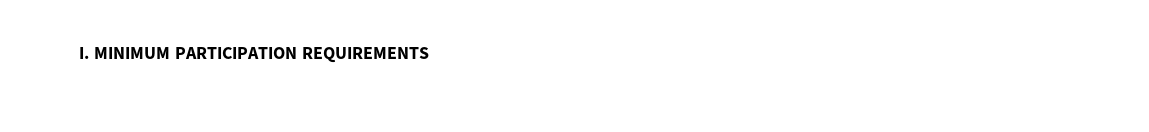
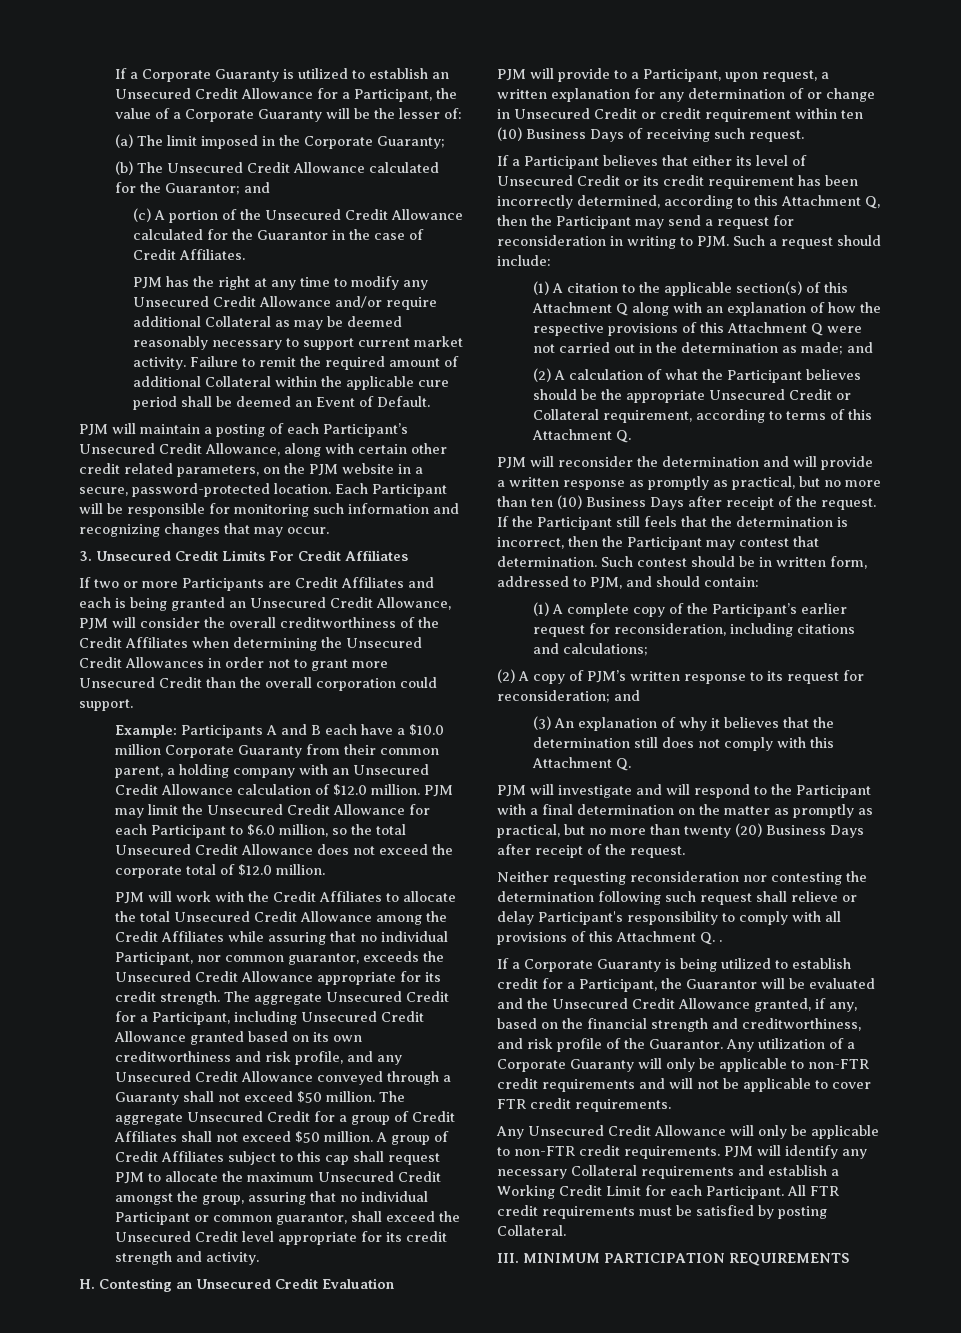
[79,47,89,59] I. -> [115,68,450,82] [115,88,458,102] [115,108,463,122] [115,134,446,149] [115,161,440,175] [115,182,271,195] [133,208,464,223] [133,229,425,240] [133,249,246,260] [133,276,429,290] [133,296,438,310] [133,316,403,330] [133,336,464,350] [133,356,460,370] [133,376,450,390] [133,396,431,410] [79,423,408,437] [79,443,447,457] [79,463,423,477] [79,483,447,497] [79,503,459,517] [79,523,329,537] [79,550,408,561] [79,577,434,591] [79,597,451,611] [79,617,439,630] [79,637,422,651] [79,657,388,671] [79,677,437,691] [79,699,133,711] [115,724,445,738] [115,744,440,758] [115,764,430,778] [115,784,454,797] [115,804,431,818] [115,824,407,838] [115,844,454,855] [115,864,326,878] [115,891,457,904] [115,911,448,925] [115,931,449,945] [115,951,445,965] [115,971,442,985] [115,991,450,1005] [115,1011,425,1025] [114,1031,363,1045] [115,1051,403,1065] [115,1071,452,1085] [115,1091,406,1105] [115,1111,456,1125] [114,1131,450,1145] [115,1151,441,1165] [115,1171,442,1184] [115,1191,429,1205] [115,1211,461,1225] [115,1231,448,1245] [115,1251,260,1265] [79,1278,394,1292] [497,68,829,82] [497,88,875,102] [497,108,863,122] [497,127,804,142] [497,155,807,169] [497,175,858,189] [497,195,880,209] [497,215,794,229] [497,235,881,249] [497,255,551,266] [533,281,849,296] [532,302,882,316] [533,322,863,336] [533,342,874,355] [533,368,862,383] [533,389,852,403] [533,409,873,423] [532,429,632,443] [497,456,873,470] [497,476,881,490] [497,495,876,510] [497,516,848,530] [497,536,819,550] [497,556,867,569] [497,576,759,589] [533,602,848,617] [533,623,856,637] [533,643,649,656] [497,669,864,684] [497,690,640,703] [533,716,835,731] [533,737,835,751] [532,757,632,771] [497,784,871,798] [497,804,873,818] [497,823,864,838] [497,844,685,858] [497,871,867,885] [497,891,857,905] [497,911,841,925] [497,931,722,945] [497,958,851,972] [497,978,875,992] [497,998,857,1012] [497,1018,861,1032] [497,1038,855,1052] [497,1058,869,1072] [497,1078,871,1092] [497,1098,671,1112] [496,1125,879,1139] [497,1145,867,1159] [497,1165,839,1179] [497,1185,839,1199] [497,1205,827,1219] [497,1225,566,1236] [497,1253,519,1263] If a Corporate Guaranty is utilized to establish an Unsecured Credit Allowance for a Participant, the value of a Corporate Guaranty will be the lesser of: // (a) The limit imposed in the Corporate Guaranty; // (b) The Unsecured Credit Allowance calculated for the Guarantor; and // (c) A portion of the Unsecured Credit Allowance calculated for the Guarantor in the case of Credit Affiliates. // PJM has the right at any time to modify any Unsecured Credit Allowance and/or require additional Collateral as may be deemed reasonably necessary to support current market activity. Failure to remit the required amount of additional Collateral within the applicable cure period shall be deemed an Event of Default. // PJM will maintain a posting of each Participant’s Unsecured Credit Allowance, along with certain other credit related parameters, on the PJM website in a secure, password-protected location. Each Participant will be responsible for monitoring such information and recognizing changes that may occur. // 3. Unsecured Credit Limits For Credit Affiliates // If two or more Participants are Credit Affiliates and each is being granted an Unsecured Credit Allowance, PJM will consider the overall creditworthiness of the Credit Affiliates when determining the Unsecured Credit Allowances in order not to grant more Unsecured Credit than the overall corporation could support. // Example: Participants A and B each have a $10.0 million Corporate Guaranty from their common parent, a holding company with an Unsecured Credit Allowance calculation of $12.0 million. PJM may limit the Unsecured Credit Allowance for each Participant to $6.0 million, so the total Unsecured Credit Allowance does not exceed the corporate total of $12.0 million. // PJM will work with the Credit Affiliates to allocate the total Unsecured Credit Allowance among the Credit Affiliates while assuring that no individual Participant, nor common guarantor, exceeds the Unsecured Credit Allowance appropriate for its credit strength. The aggregate Unsecured Credit for a Participant, including Unsecured Credit Allowance granted based on its own creditworthiness and risk profile, and any Unsecured Credit Allowance conveyed through a Guaranty shall not exceed $50 million. The aggregate Unsecured Credit for a group of Credit Affiliates shall not exceed $50 million. A group of Credit Affiliates subject to this cap shall request PJM to allocate the maximum Unsecured Credit amongst the group, assuring that no individual Participant or common guarantor, shall exceed the Unsecured Credit level appropriate for its credit strength and activity. // H. Contesting an Unsecured Credit Evaluation // PJM will provide to a Participant, upon request, a written explanation for any determination of or change in Unsecured Credit or credit requirement within ten (10) Business Days of receiving such request. // If a Participant believes that either its level of Unsecured Credit or its credit requirement has been incorrectly determined, according to this Attachment Q, then the Participant may send a request for reconsideration in writing to PJM. Such a request should include: // (1) A citation to the applicable section(s) of this Attachment Q along with an explanation of how the respective provisions of this Attachment Q were not carried out in the determination as made; and // (2) A calculation of what the Participant believes should be the appropriate Unsecured Credit or Collateral requirement, according to terms of this Attachment Q. // PJM will reconsider the determination and will provide a written response as promptly as practical, but no more than ten (10) Business Days after receipt of the request. If the Participant still feels that the determination is incorrect, then the Participant may contest that determination. Such contest should be in written form, addressed to PJM, and should contain: // (1) A complete copy of the Participant’s earlier request for reconsideration, including citations and calculations; // (2) A copy of PJM’s written response to its request for reconsideration; and // (3) An explanation of why it believes that the determination still does not comply with this Attachment Q. // PJM will investigate and will respond to the Participant with a final determination on the matter as promptly as practical, but no more than twenty (20) Business Days after receipt of the request. // Neither requesting reconsideration nor contesting the determination following such request shall relieve or delay Participant's responsibility to comply with all provisions of this Attachment Q. . // If a Corporate Guaranty is being utilized to establish credit for a Participant, the Guarantor will be evaluated and the Unsecured Credit Allowance granted, if any, based on the financial strength and creditworthiness, and risk profile of the Guarantor. Any utilization of a Corporate Guaranty will only be applicable to non-FTR credit requirements and will not be applicable to cover FTR credit requirements. // Any Unsecured Credit Allowance will only be applicable to non-FTR credit requirements. PJM will identify any necessary Collateral requirements and establish a Working Credit Limit for each Participant. All FTR credit requirements must be satisfied by posting Collateral. // III.

